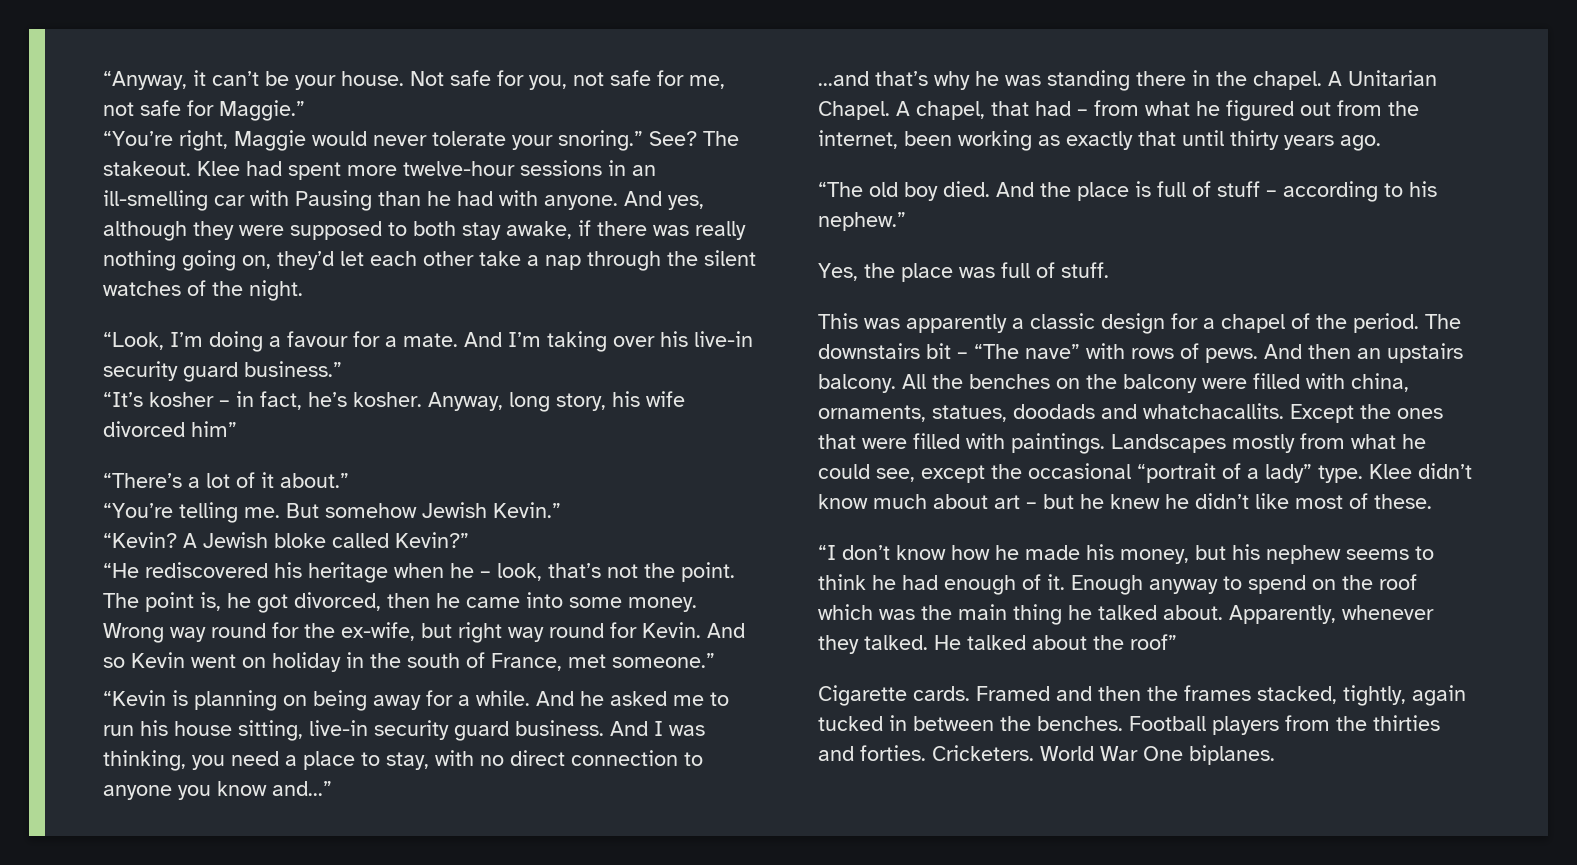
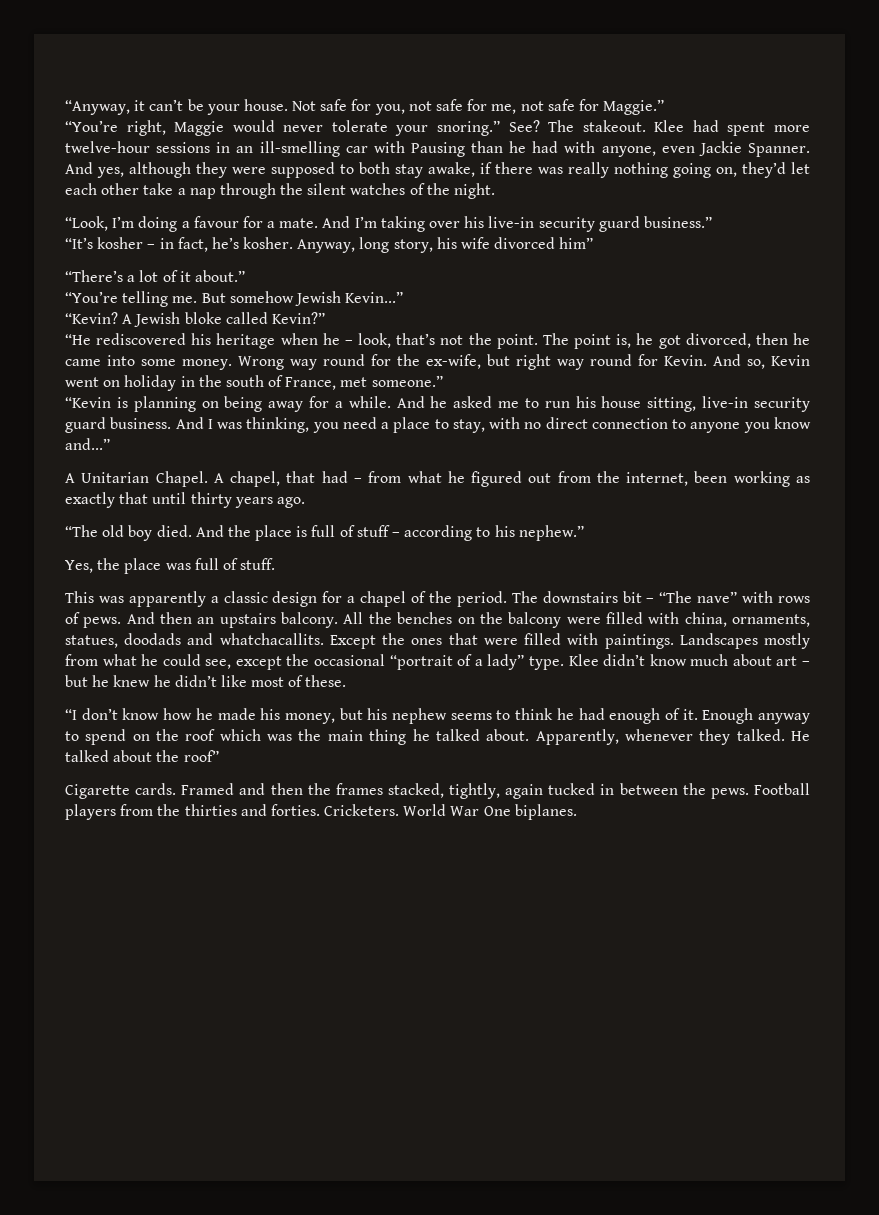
[544,195,618,210] anyone. -> [601,141,810,157] anyone, even Jackie Spanner.
[493,502,561,518] Kevin.” -> [345,291,404,303] Kevin...”
[103,657,125,668] so -> [747,359,765,369] so,
[818,70,1322,91] ...and that’s why he was standing there in the chapel. -> (110, 444) none
[1037,716,1123,731] benches. -> [710,788,749,799] pews.

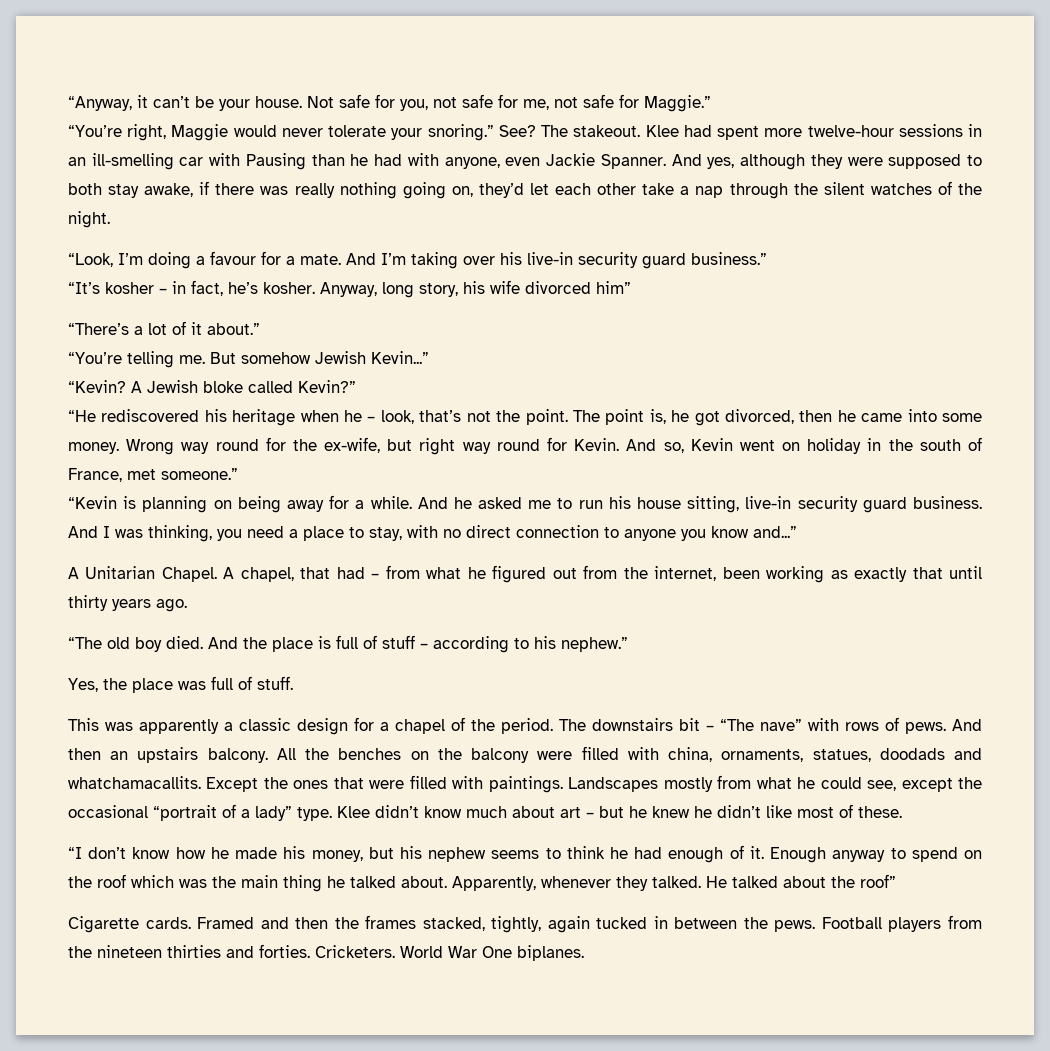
[219,633,324,645] whatchacallits. -> [68,776,201,789] whatchamacallits.
(181, 810) none -> [97,945,162,958] nineteen

